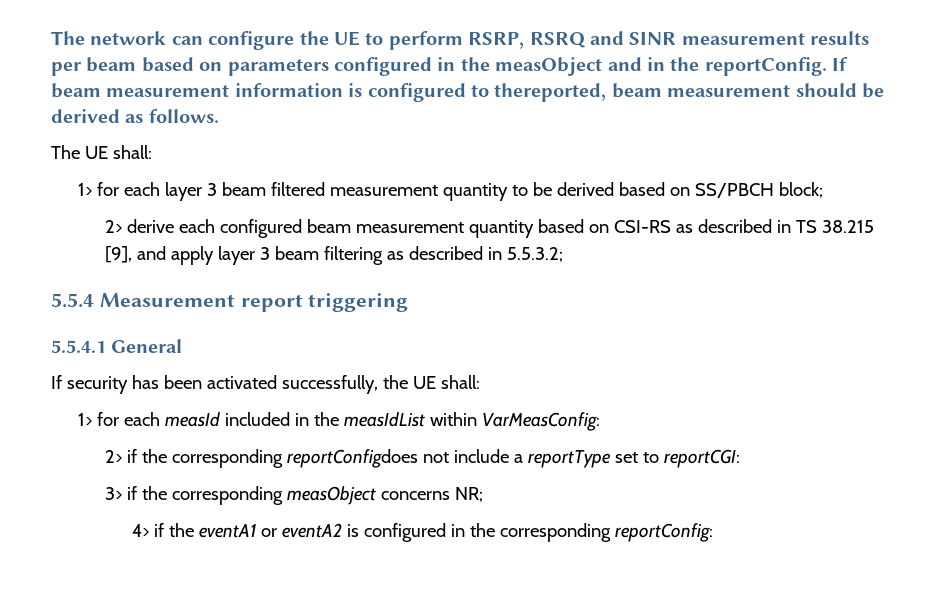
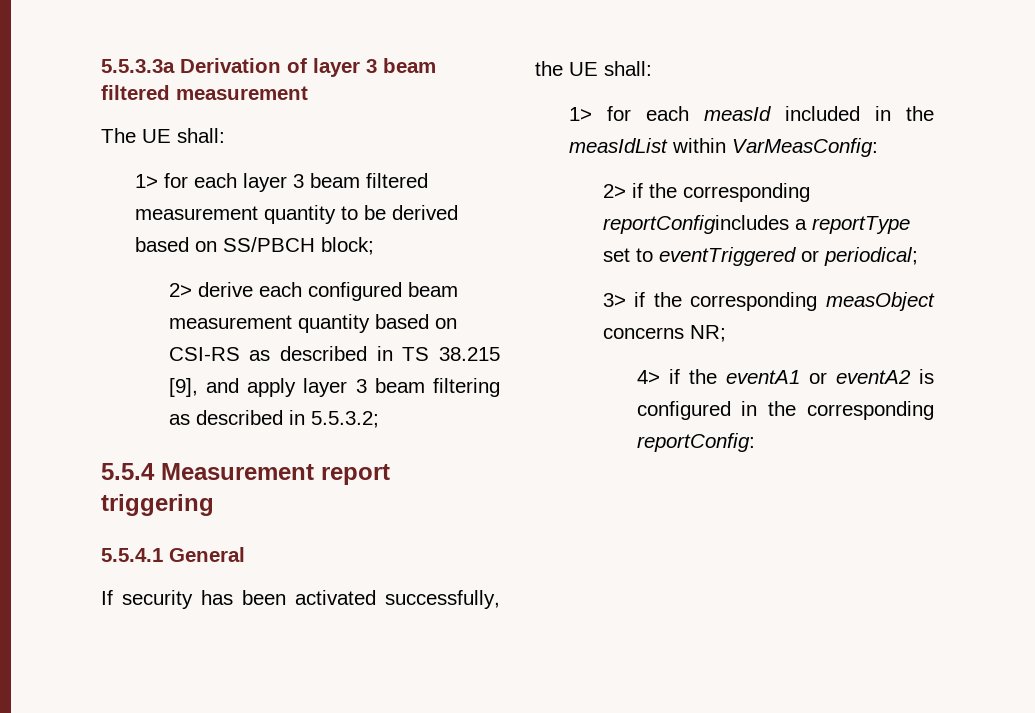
[51,31,870,50] [51,57,849,76] [51,83,884,102] [51,109,219,123] The network can configure the UE to perform RSRP, RSRQ and SINR measurement results per beam based on parameters configured in the measObject and in the reportConfig. If beam measurement information is configured to thereported, beam measurement should be derived as follows. -> [101,58,436,77] [101,85,308,100] 5.5.3.3a Derivation of layer 3 beam filtered measurement
[287,449,510,468] reportConfigdoes not include -> [602,215,789,234] reportConfigincludes
[664,449,741,468] reportCGI: -> [658,247,918,266] eventTriggered or periodical;

